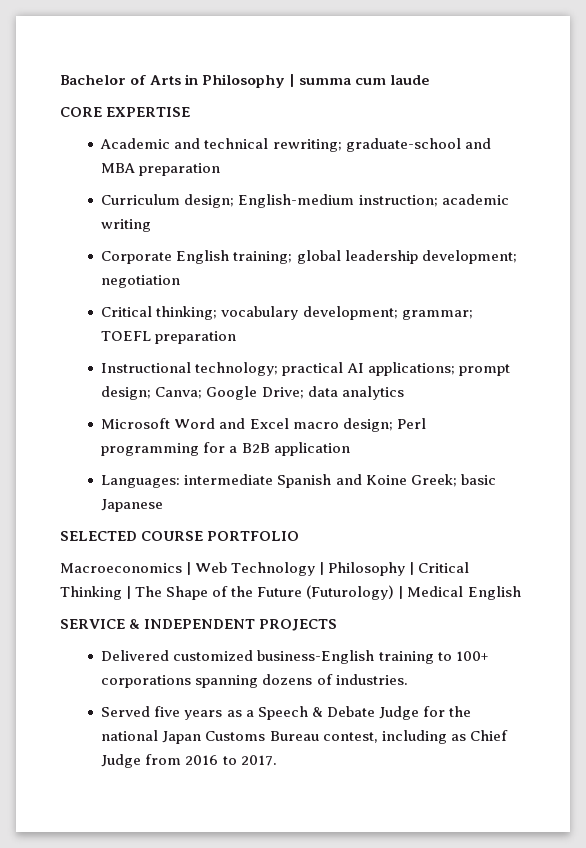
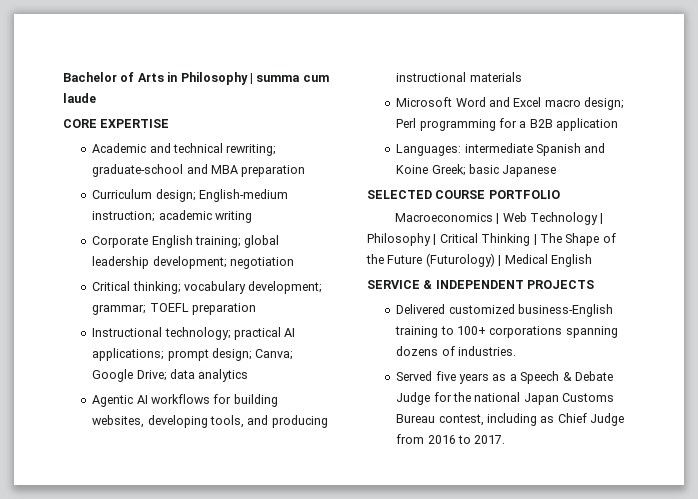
(404, 393) none -> [92,394,278,407] [92,415,328,428] [396,72,522,82] // Agentic AI workflows for building websites, developing tools, and producing instructional materials

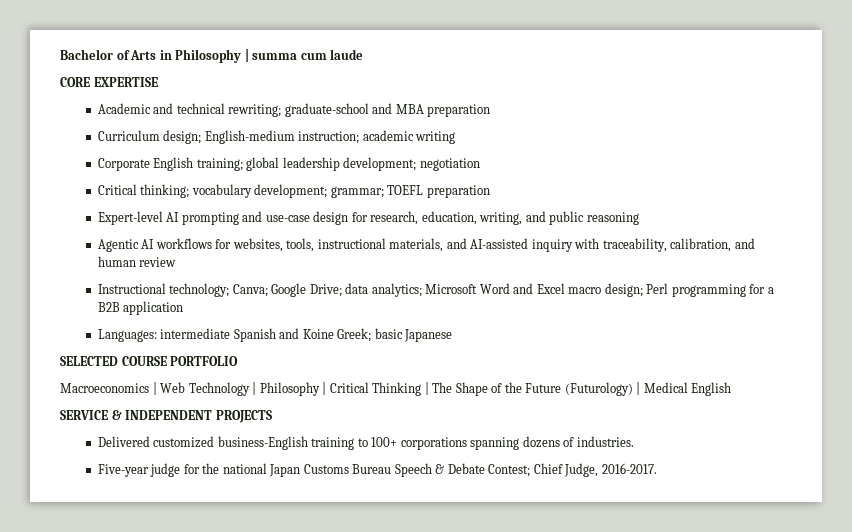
[92,327,296,340] [92,348,294,361] [92,369,249,382] [92,394,278,407] [92,415,328,428] [396,72,522,82] Instructional technology; practical AI applications; prompt design; Canva; Google Drive; data analytics // Agentic AI workflows for building websites, developing tools, and producing instructional materials // -> [97,211,639,225] [97,238,755,252] [97,256,177,267] [97,283,422,297] Expert-level AI prompting and use-case design for research, education, writing, and public reasoning // Agentic AI workflows for websites, tools, instructional materials, and AI-assisted inquiry with traceability, calibration, and human review // Instructional technology; Canva; Google Drive; data analytics;
[396,371,613,384] [396,392,431,405] Served five years as a Speech & Debate Judge -> [97,463,181,477] Five-year judge
[438,413,625,426] [396,434,506,444] contest, including as Chief Judge from 2016 to 2017. -> [394,463,657,477] Speech & Debate Contest; Chief Judge, 2016-2017.

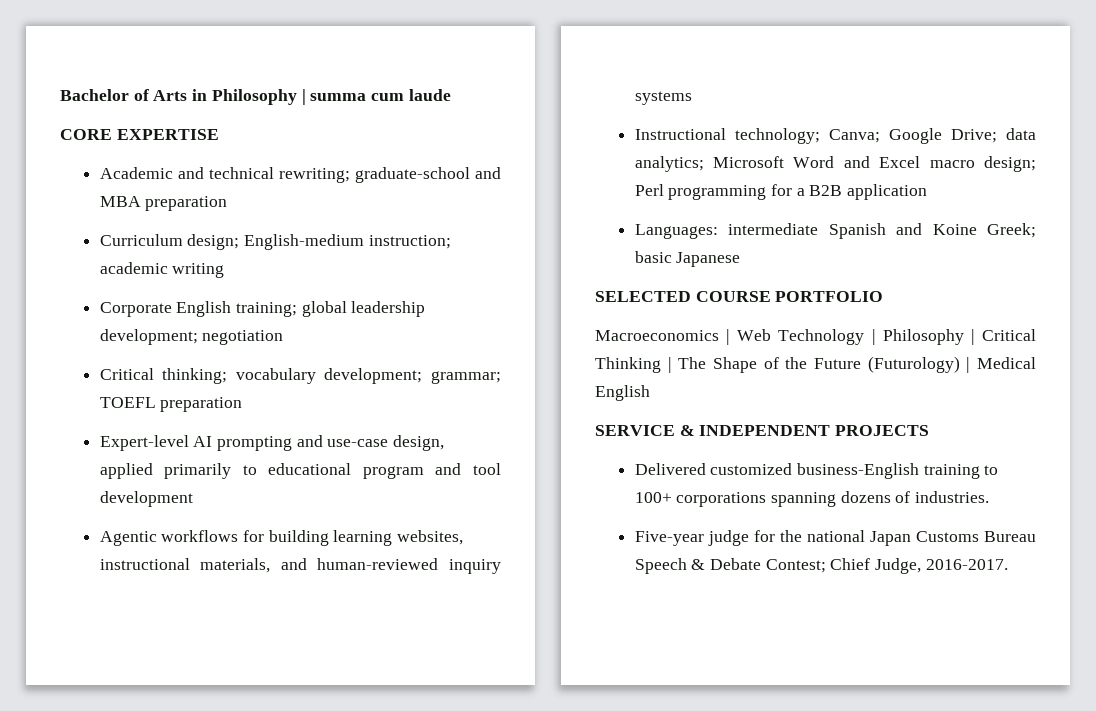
[313,211,639,225] design for research, education, writing, and public reasoning -> [393,435,445,451] [99,463,502,479] [99,491,193,507] design, applied primarily to educational program and tool development
[141,239,155,249] AI -> (157, 538) none
[232,238,755,252] [97,256,177,267] websites, tools, instructional materials, and AI-assisted inquiry with traceability, calibration, and human review -> [268,530,464,546] [99,558,502,574] [634,91,692,105] building learning websites, instructional materials, and human-reviewed inquiry systems

